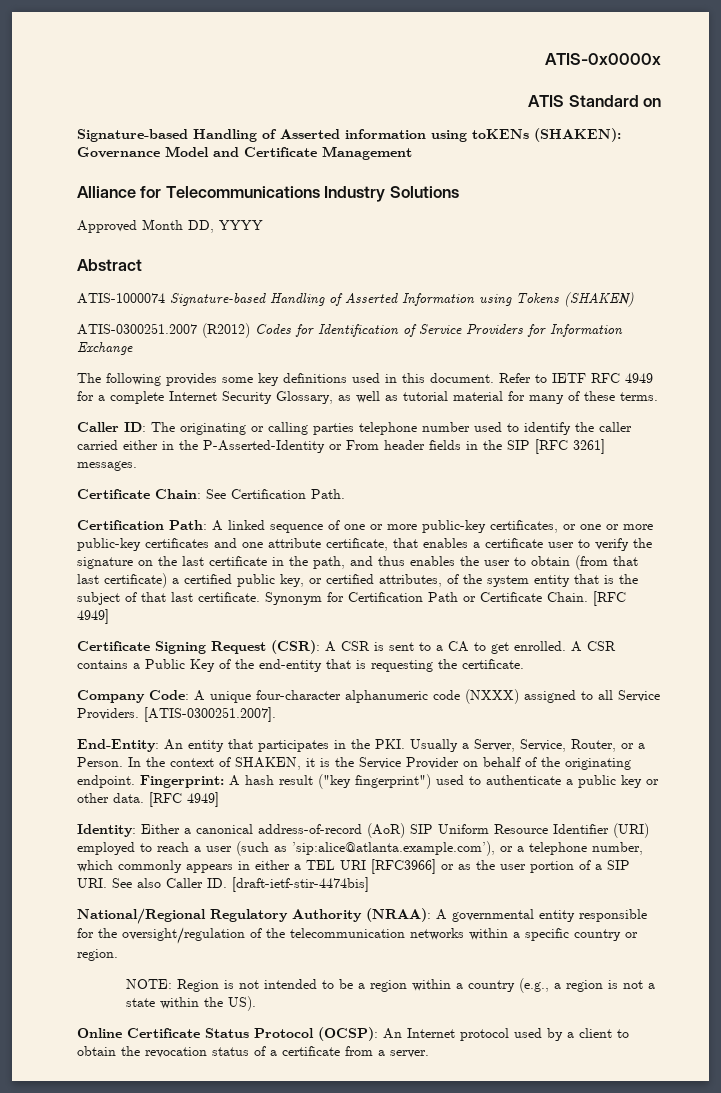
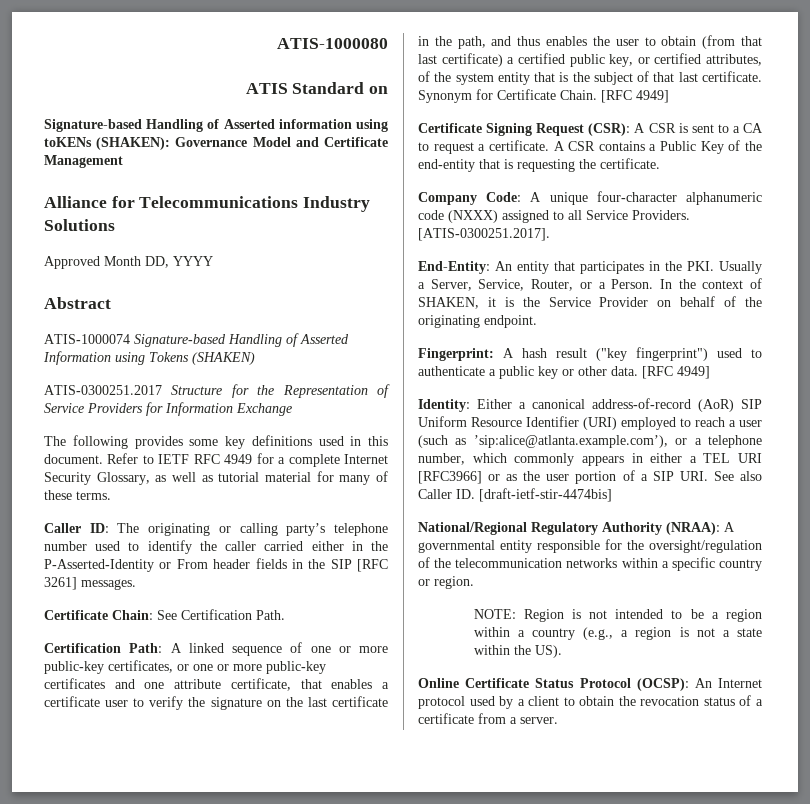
[545,53,661,65] ATIS-0x0000x -> [277,38,388,49] ATIS-1000080
[77,323,399,338] ATIS-0300251.2007 (R2012) Codes for Identification -> [44,384,368,398] ATIS-0300251.2017 Structure for the Representation
[313,423,354,435] parties -> [286,523,326,536] party’s
[348,592,476,602] Certification Path or -> (493, 94) none
[491,641,566,654] get enrolled. -> [433,140,549,154] request a certificate.
[144,707,276,722] [ATIS-0300251.2007]. -> [418,228,550,241] [ATIS-0300251.2017].
(135, 781) none -> (537, 321) //

